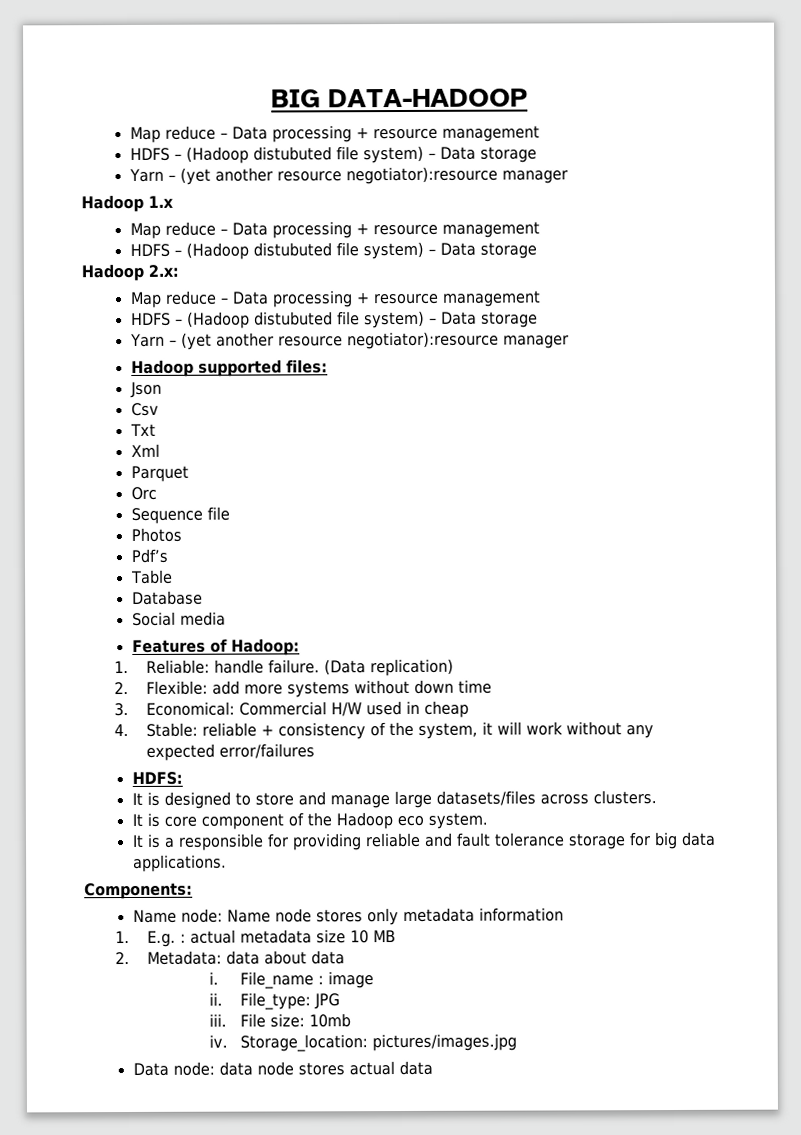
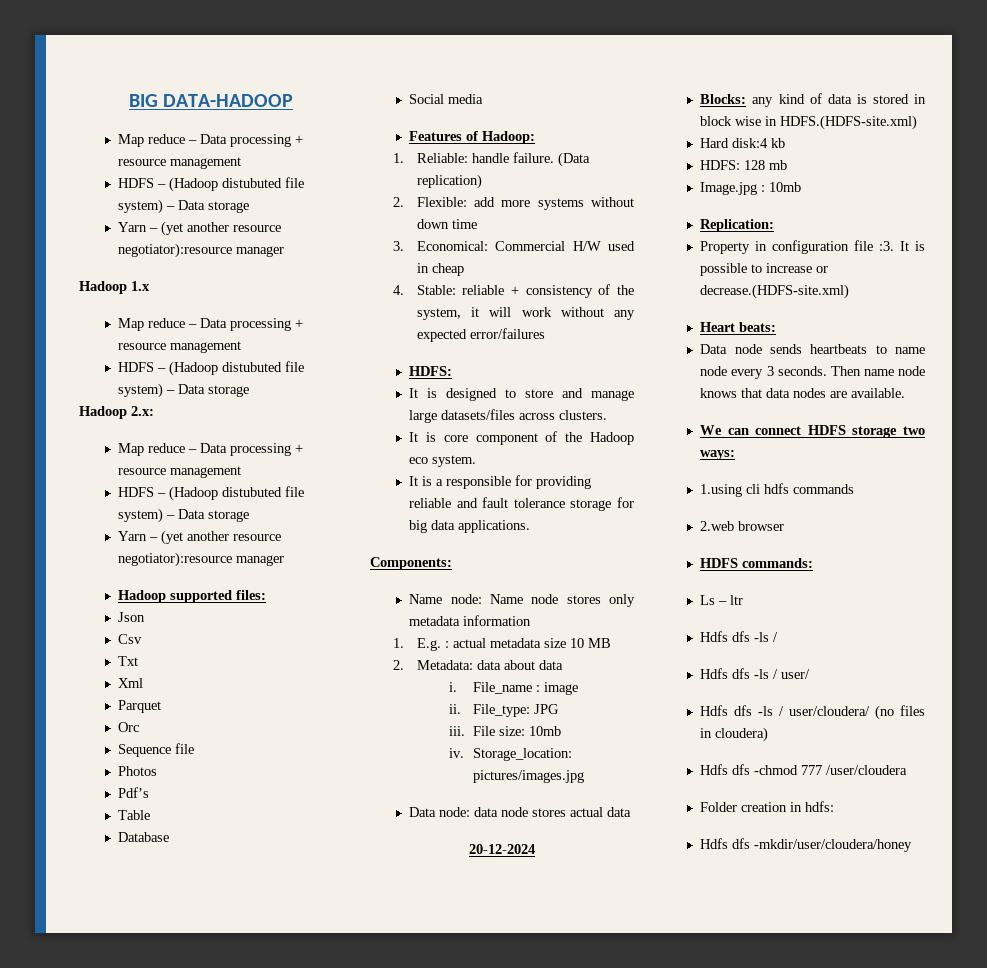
(433, 1068) none -> [469,844,535,854] [700,93,926,107] [700,115,918,130] [700,138,786,148] [700,160,788,170] [700,182,802,195] [700,219,775,232] [700,240,925,254] [700,263,829,276] [700,284,850,299] [700,322,777,332] [700,344,925,354] [700,366,925,379] [700,388,906,398] [700,425,925,438] [700,450,736,460] [700,483,855,497] [700,521,785,531] [700,558,814,568] [700,595,744,605] [700,631,779,642] [700,668,811,679] [700,705,925,720] [700,727,769,742] [700,764,908,775] [700,801,835,812] [700,838,913,852] // 20-12-2024 // Blocks: any kind of data is stored in block wise in HDFS.(HDFS-site.xml) // Hard disk:4 kb // HDFS: 128 mb // Image.jpg : 10mb // Replication: // Property in configuration file :3. It is possible to increase or decrease.(HDFS-site.xml) // Heart beats: // Data node sends heartbeats to name node every 3 seconds. Then name node knows that data nodes are available. // We can connect HDFS storage two ways: // 1.using cli hdfs commands // 2.web browser // HDFS commands: // Ls – ltr // Hdfs dfs -ls / // Hdfs dfs -ls / user/ // Hdfs dfs -ls / user/cloudera/ (no files in cloudera) // Hdfs dfs -chmod 777 /user/cloudera // Folder creation in hdfs: // Hdfs dfs -mkdir/user/cloudera/honey

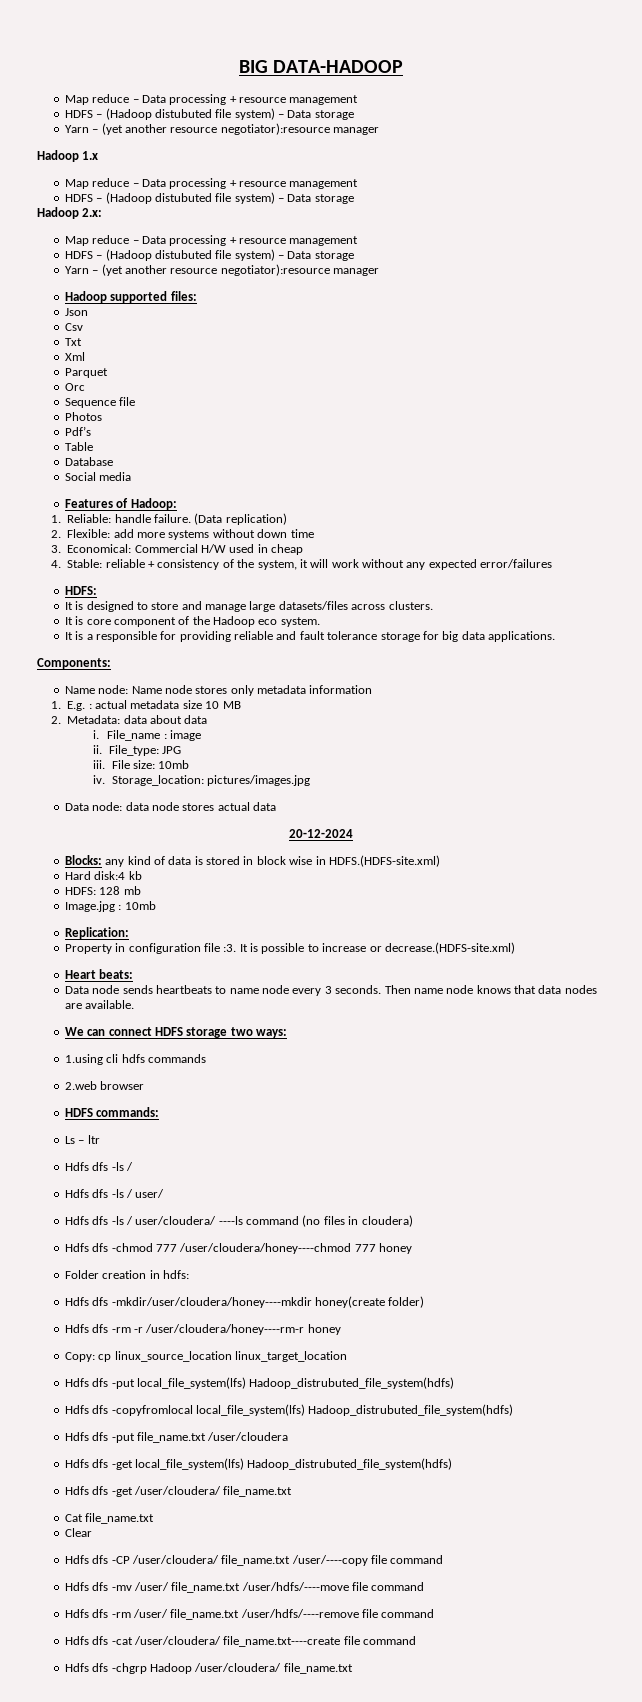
(871, 711) none -> [218,1216,300,1225] ----ls command
[826,765,908,775] /user/cloudera -> [179,1243,413,1254] /user/cloudera/honey----chmod 777 honey
[754,839,913,852] -mkdir/user/cloudera/honey -> [111,1296,425,1308] [64,1324,341,1335] [64,1351,347,1362] [64,1377,455,1389] [64,1404,514,1416] [64,1432,289,1443] [64,1458,453,1470] [64,1486,293,1497] [64,1513,155,1524] [64,1528,92,1537] [64,1555,444,1566] [64,1582,425,1593] [64,1609,435,1620] [64,1636,417,1647] [64,1663,353,1674] -mkdir/user/cloudera/honey----mkdir honey(create folder) // Hdfs dfs -rm -r /user/cloudera/honey----rm-r honey // Copy: cp linux_source_location linux_target_location // Hdfs dfs -put local_file_system(lfs) Hadoop_distrubuted_file_system(hdfs) // Hdfs dfs -copyfromlocal local_file_system(lfs) Hadoop_distrubuted_file_system(hdfs) // Hdfs dfs -put file_name.txt /user/cloudera // Hdfs dfs -get local_file_system(lfs) Hadoop_distrubuted_file_system(hdfs) // Hdfs dfs -get /user/cloudera/ file_name.txt // Cat file_name.txt // Clear // Hdfs dfs -CP /user/cloudera/ file_name.txt /user/----copy file command // Hdfs dfs -mv /user/ file_name.txt /user/hdfs/----move file command // Hdfs dfs -rm /user/ file_name.txt /user/hdfs/----remove file command // Hdfs dfs -cat /user/cloudera/ file_name.txt----create file command // Hdfs dfs -chgrp Hadoop /user/cloudera/ file_name.txt

